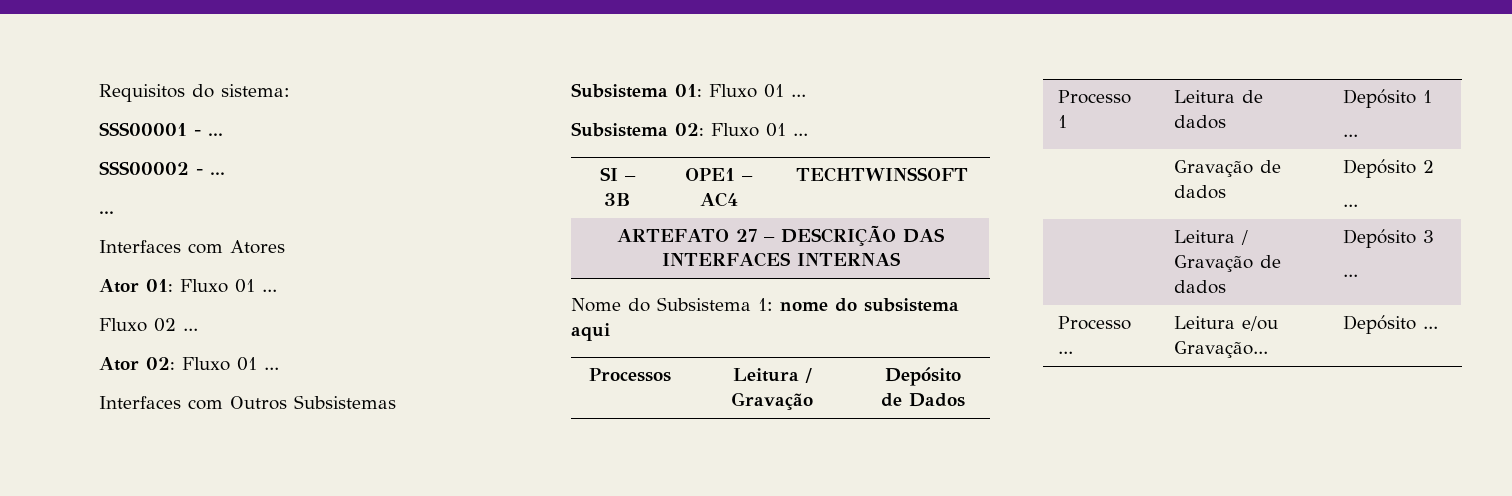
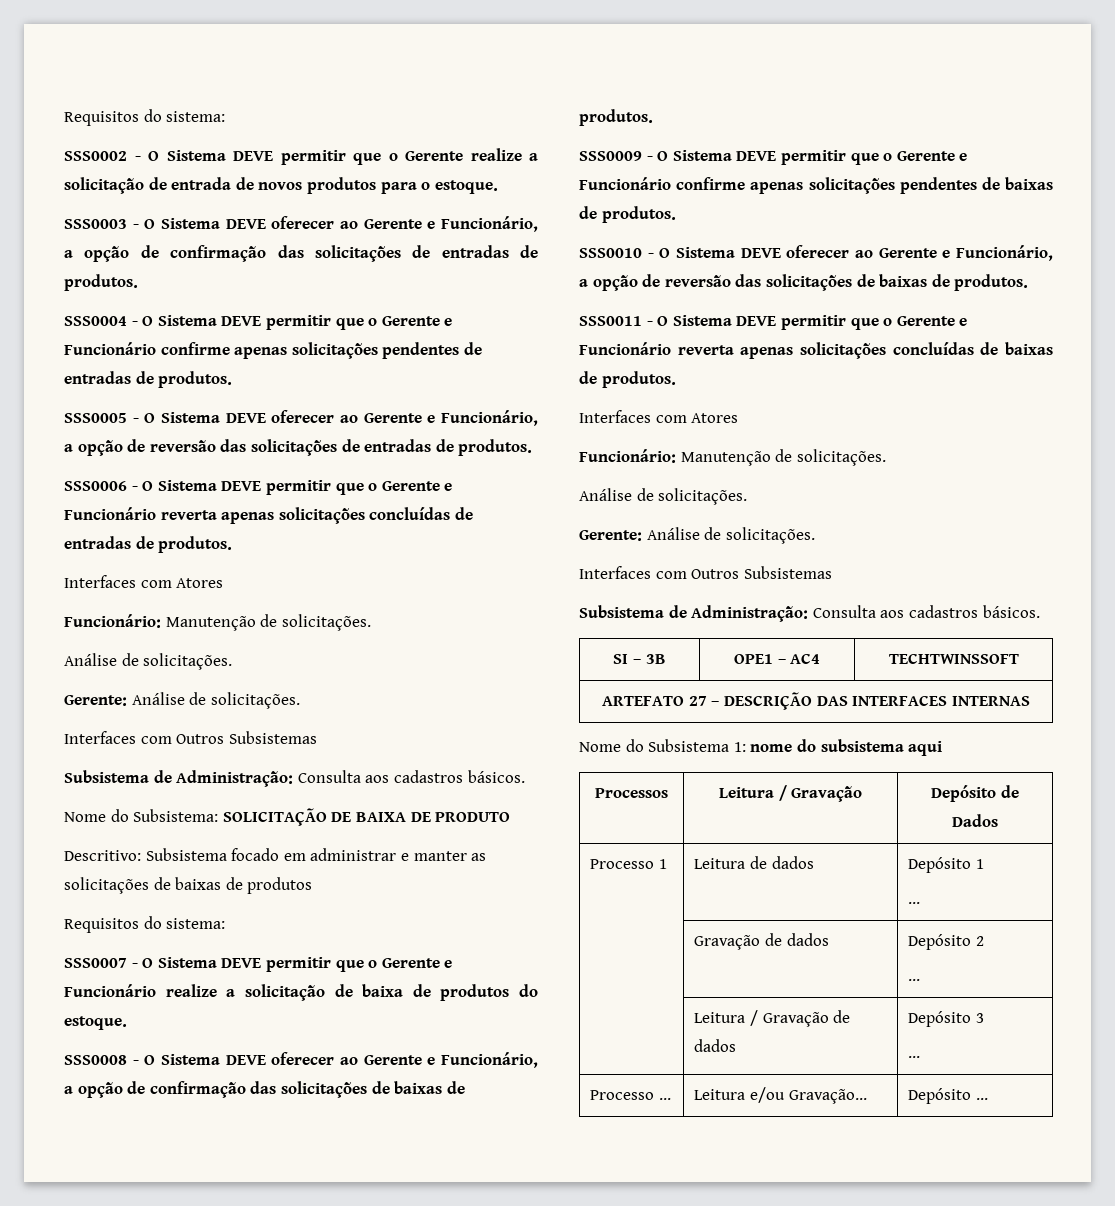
[99,84,290,102] [99,122,223,136] [99,161,225,175] [99,211,114,214] [99,240,285,254] [99,279,277,293] [99,318,198,332] [99,357,279,371] [99,395,396,410] [571,83,806,98] [571,122,808,137] Requisitos do sistema: // SSS00001 - ... // SSS00002 - ... // ... // Interfaces com Atores // Ator 01: Fluxo 01 ... // Fluxo 02 ... // Ator 02: Fluxo 01 ... // Interfaces com Outros Subsistemas // Subsistema 01: Fluxo 01 ... // Subsistema 02: Fluxo 01 ... -> [64,109,226,126] [64,148,538,165] [64,177,498,194] [64,216,538,232] [64,245,538,262] [64,274,138,291] [64,315,453,330] [64,342,482,359] [64,371,233,388] [64,410,538,426] [64,439,533,456] [64,480,453,495] [64,507,473,524] [64,536,233,553] [64,575,224,588] [64,614,371,631] [64,653,233,670] [64,692,300,709] [64,731,317,744] [64,770,525,787] [64,808,511,826] [64,848,487,861] [64,877,313,894] [64,916,226,933] [64,957,453,972] [64,984,538,1001] [64,1016,127,1030] [64,1052,538,1068] [64,1081,465,1098] [579,109,653,126] [579,150,968,165] [579,177,1053,194] [579,206,676,223] [579,245,1053,261] [579,274,1029,291] [579,315,968,330] [579,342,1053,359] [579,371,676,388] [579,410,739,423] [579,449,886,466] [579,488,748,505] [579,527,815,544] [579,566,832,579] [579,605,1040,622] Requisitos do sistema: // SSS0002 - O Sistema DEVE permitir que o Gerente realize a solicitação de entrada de novos produtos para o estoque. // SSS0003 - O Sistema DEVE oferecer ao Gerente e Funcionário, a opção de confirmação das solicitações de entradas de produtos. // SSS0004 - O Sistema DEVE permitir que o Gerente e Funcionário confirme apenas solicitações pendentes de entradas de produtos. // SSS0005 - O Sistema DEVE oferecer ao Gerente e Funcionário, a opção de reversão das solicitações de entradas de produtos. // SSS0006 - O Sistema DEVE permitir que o Gerente e Funcionário reverta apenas solicitações concluídas de entradas de produtos. // Interfaces com Atores // Funcionário: Manutenção de solicitações. // Análise de solicitações. // Gerente: Análise de solicitações. // Interfaces com Outros Subsistemas // Subsistema de Administração: Consulta aos cadastros básicos. // Nome do Subsistema: SOLICITAÇÃO DE BAIXA DE PRODUTO // Descritivo: Subsistema focado em administrar e manter as solicitações de baixas de produtos // Requisitos do sistema: // SSS0007 - O Sistema DEVE permitir que o Gerente e Funcionário realize a solicitação de baixa de produtos do estoque. // SSS0008 - O Sistema DEVE oferecer ao Gerente e Funcionário, a opção de confirmação das solicitações de baixas de produtos. // SSS0009 - O Sistema DEVE permitir que o Gerente e Funcionário confirme apenas solicitações pendentes de baixas de produtos. // SSS0010 - O Sistema DEVE oferecer ao Gerente e Funcionário, a opção de reversão das solicitações de baixas de produtos. // SSS0011 - O Sistema DEVE permitir que o Gerente e Funcionário reverta apenas solicitações concluídas de baixas de produtos. // Interfaces com Atores // Funcionário: Manutenção de solicitações. // Análise de solicitações. // Gerente: Análise de solicitações. // Interfaces com Outros Subsistemas // Subsistema de Administração: Consulta aos cadastros básicos.

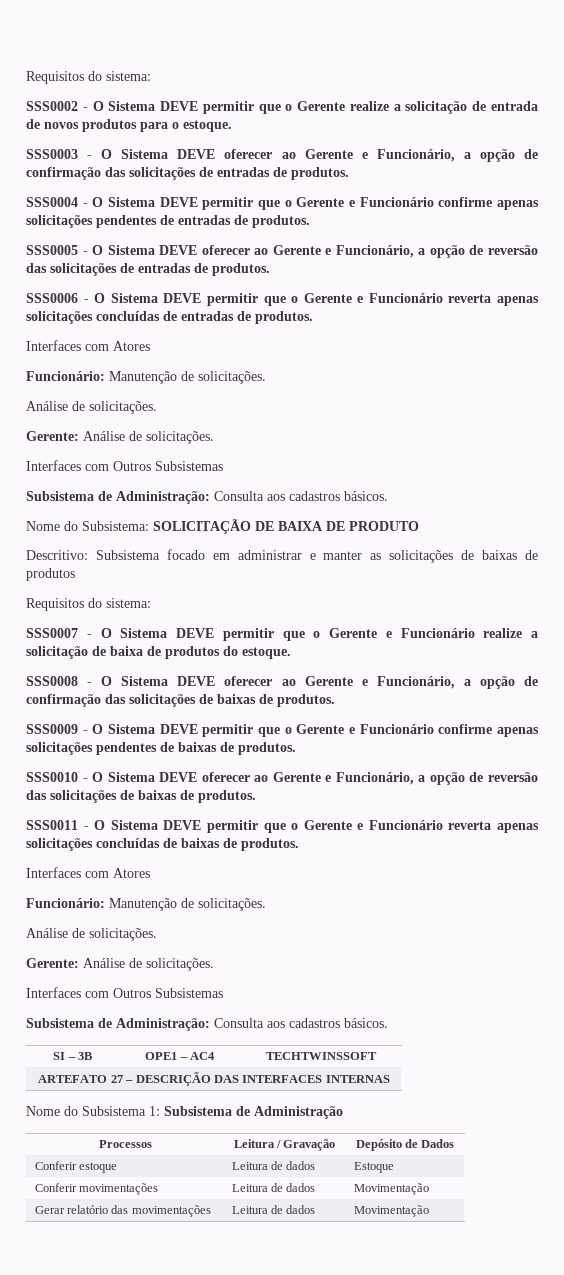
[750,739,943,756] nome do subsistema aqui -> [164,1106,343,1119] Subsistema de Administração
[590,859,668,869] [694,856,814,869] [908,857,985,873] [908,902,921,904] [694,933,829,950] [908,934,985,950] [908,979,921,981] [694,1010,851,1027] [694,1039,737,1052] [908,1011,985,1027] [908,1056,921,1058] [590,1090,672,1100] [694,1087,867,1104] [908,1088,989,1104] Processo 1 | Leitura de dados | Depósito 1 // ... // | Gravação de dados | Depósito 2 // ... // | Leitura / Gravação de dados | Depósito 3 // ... // Processo ... | Leitura e/ou Gravação... | Depósito ... -> [34,1161,117,1173] [231,1161,316,1170] [353,1162,394,1173] [34,1183,158,1195] [231,1183,316,1192] [353,1183,429,1195] [34,1205,211,1217] [231,1205,316,1214] [353,1205,429,1217] Conferir estoque | Leitura de dados | Estoque // Conferir movimentações | Leitura de dados | Movimentação // Gerar relatório das movimentações | Leitura de dados | Movimentação

